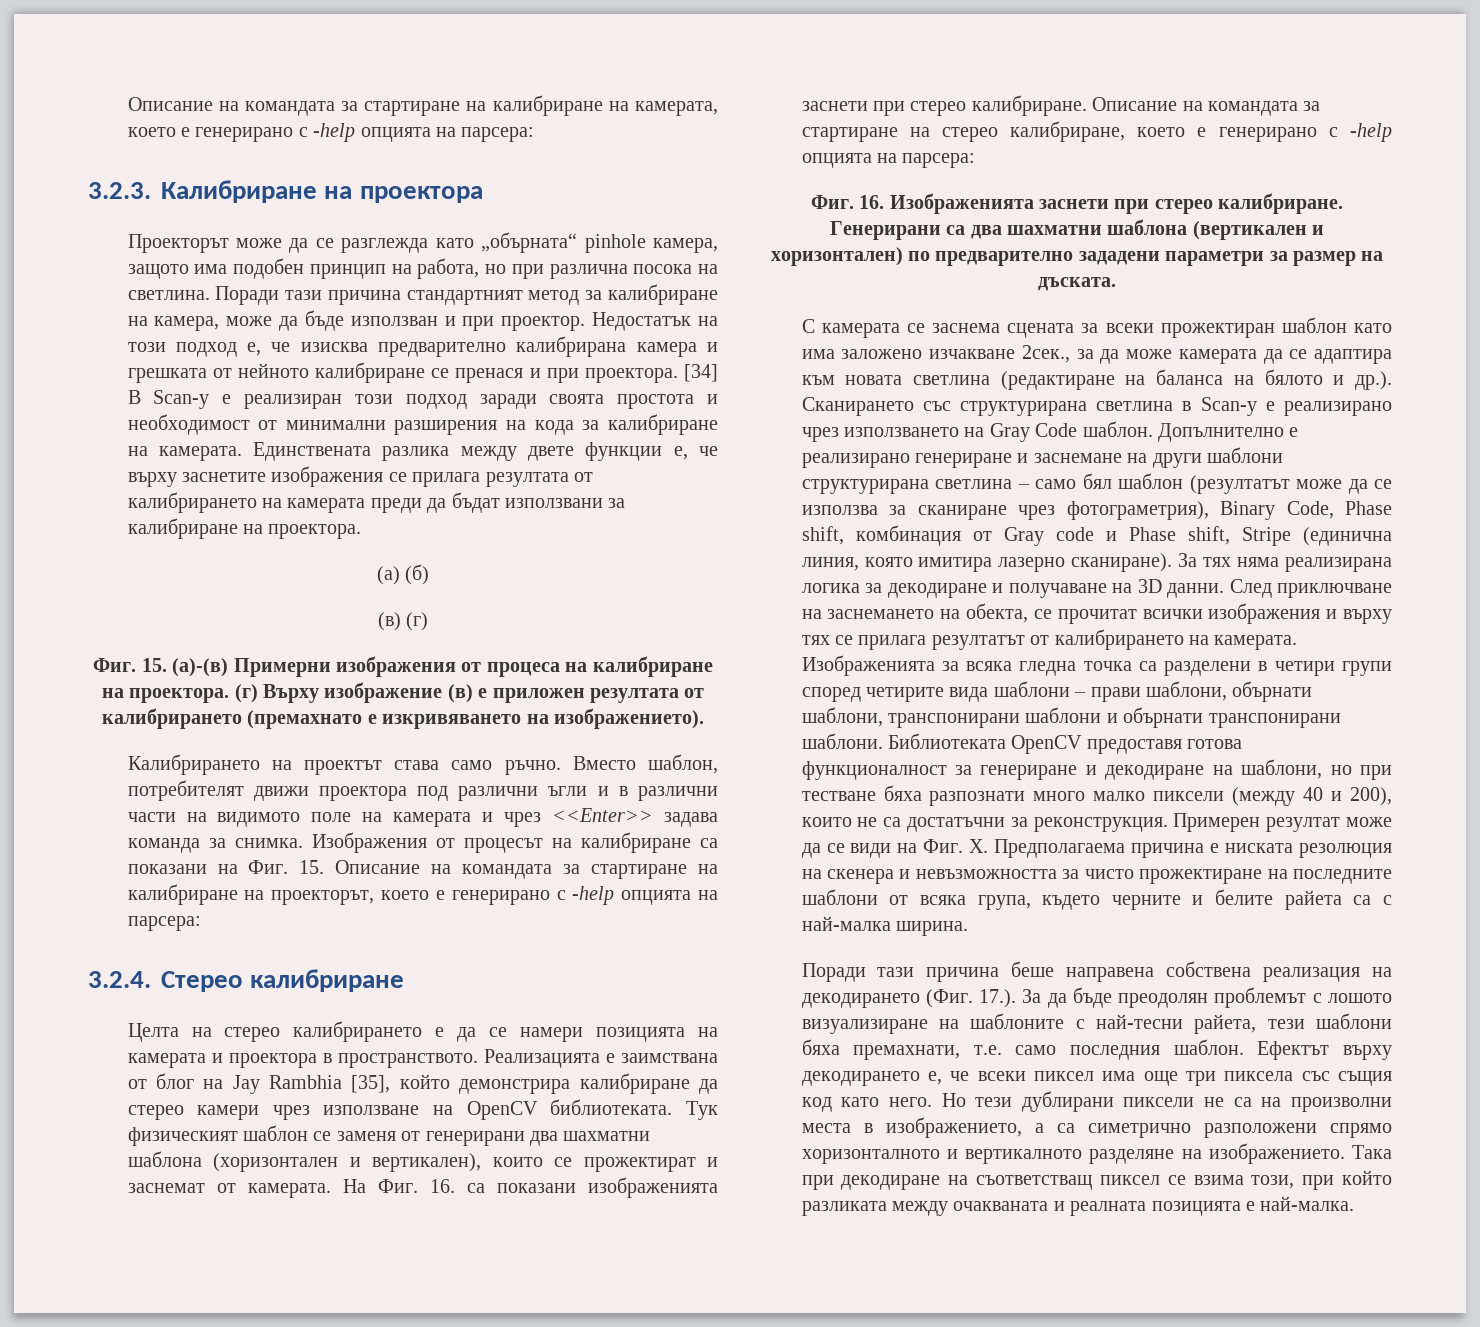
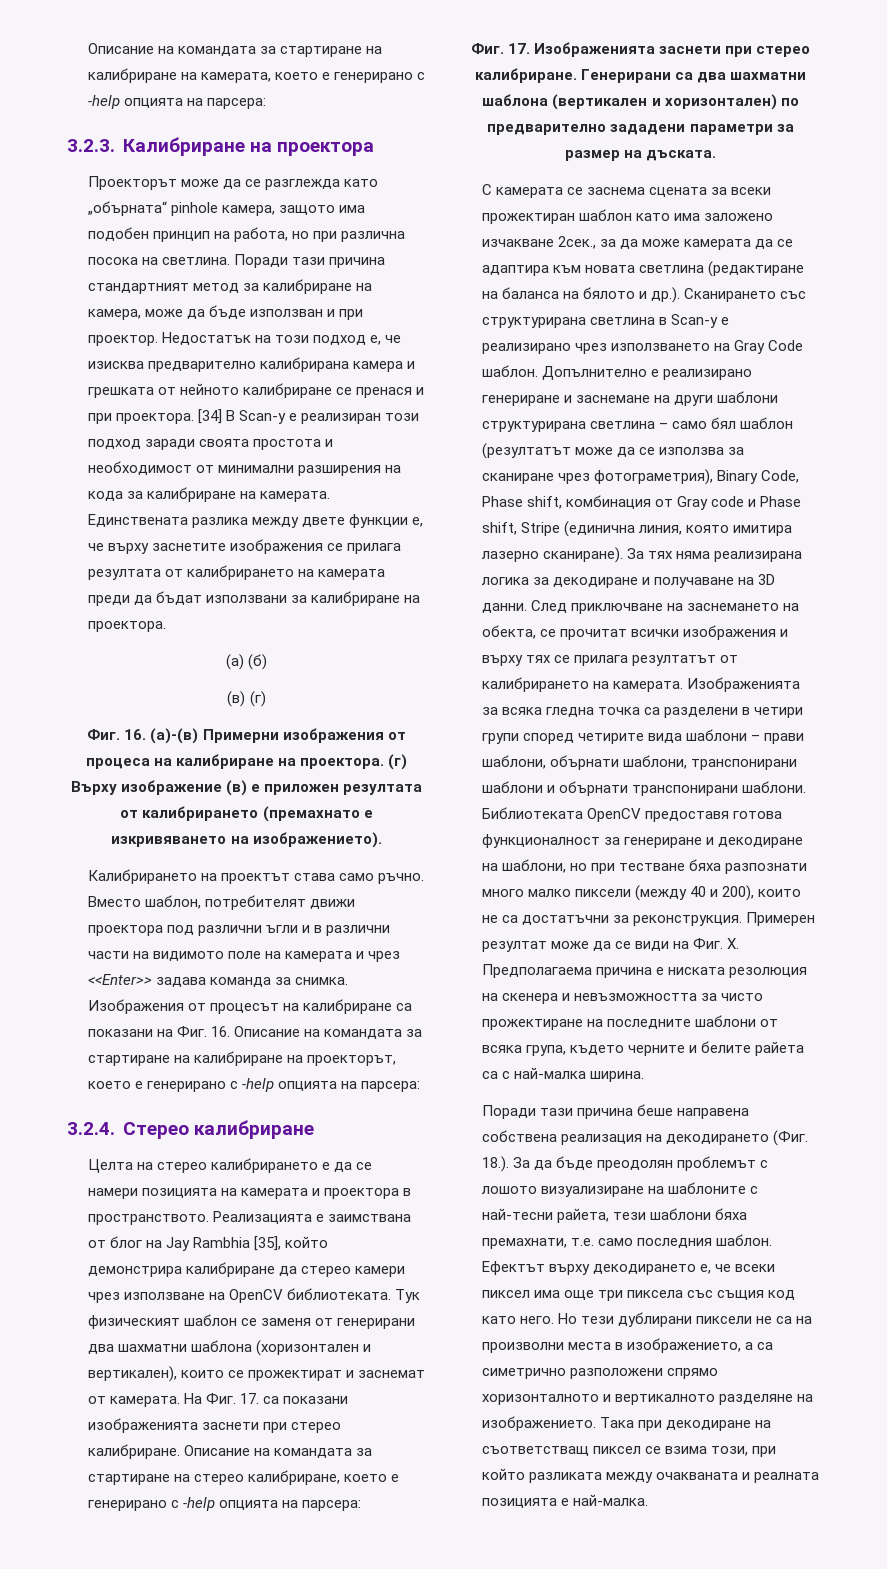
[141,658,167,672] 15. -> [124,729,147,740] 16.
[299,860,325,874] 15. -> [211,1026,231,1037] 16.
[429,1179,455,1193] 16. -> [240,1393,260,1404] 17.
[859,195,885,209] 16. -> [507,43,530,54] 17.
[979,989,1017,1008] 17.). -> [481,1156,509,1172] 18.).

